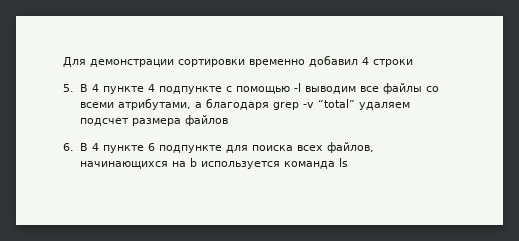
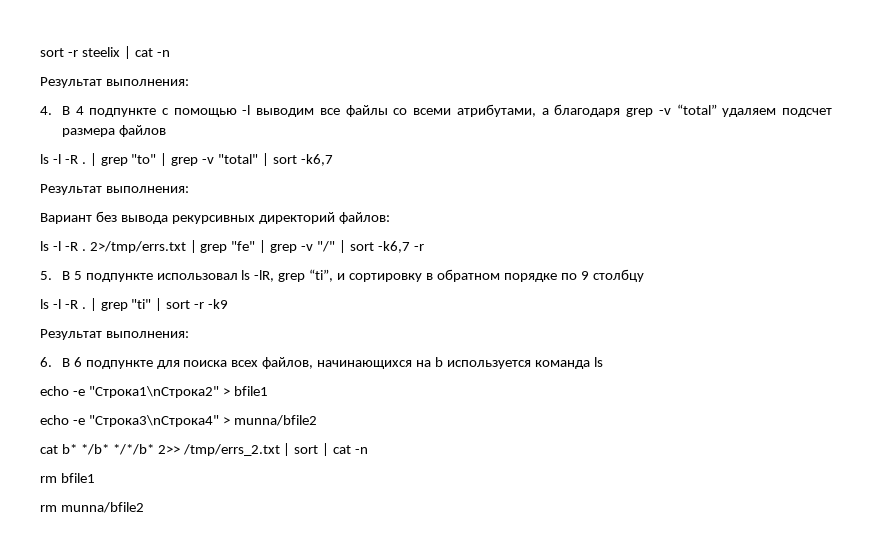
[63,55,413,67] [63,84,144,94] Для демонстрации сортировки временно добавил 4 строки // 5. В 4 пункте -> [40,46,170,59] [40,77,189,88] [40,106,70,115] sort -r steelix | cat -n // Результат выполнения: // 4. В
[63,143,144,153] 6. В 4 пункте -> [40,153,333,166] [40,184,189,195] [40,211,390,224] [40,240,424,253] [40,269,644,282] [40,298,229,311] [40,329,189,340] [40,357,70,367] ls -l -R . | grep "to" | grep -v "total" | sort -k6,7 // Результат выполнения: // Вариант без вывода рекурсивных директорий файлов: // ls -l -R . 2>/tmp/errs.txt | grep "fe" | grep -v "/" | sort -k6,7 -r // 5. В 5 подпункте использовал ls -lR, grep “ti”, и сортировку в обратном порядке по 9 столбцу // ls -l -R . | grep "ti" | sort -r -k9 // Результат выполнения: // 6. В
(348, 162) none -> [40,386,268,398] [40,415,317,427] [40,443,369,456] [40,473,95,483] [40,502,144,513] // echo -e "Строка1\nСтрока2" > bfile1 // echo -e "Строка3\nСтрока4" > munna/bfile2 // cat b* */b* */*/b* 2>> /tmp/errs_2.txt | sort | cat -n // rm bfile1 // rm munna/bfile2

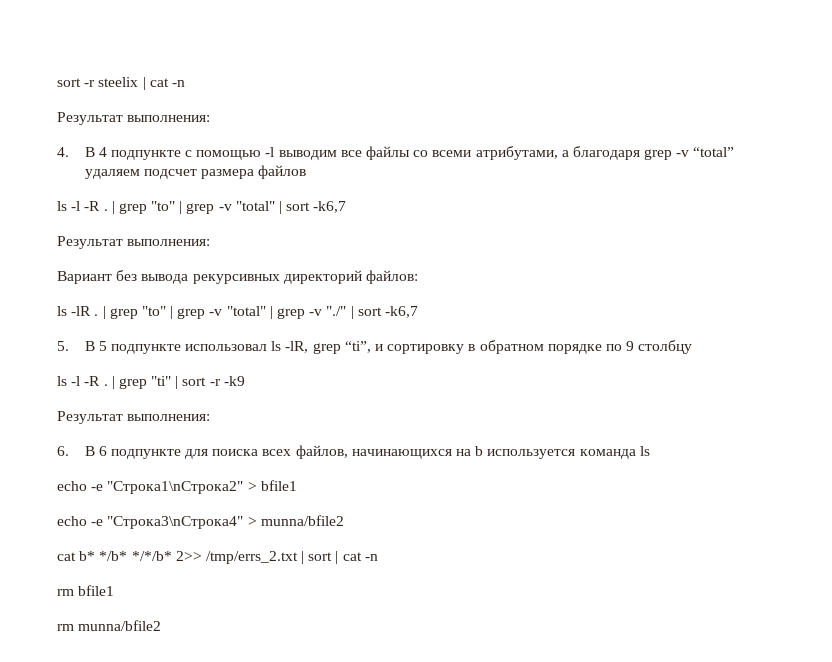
[52,240,424,253] -l -R . 2>/tmp/errs.txt | grep "fe" | grep -v "/" | sort -k6,7 -r -> [71,306,418,319] -lR . | grep "to" | grep -v "total" | grep -v "./" | sort -k6,7

